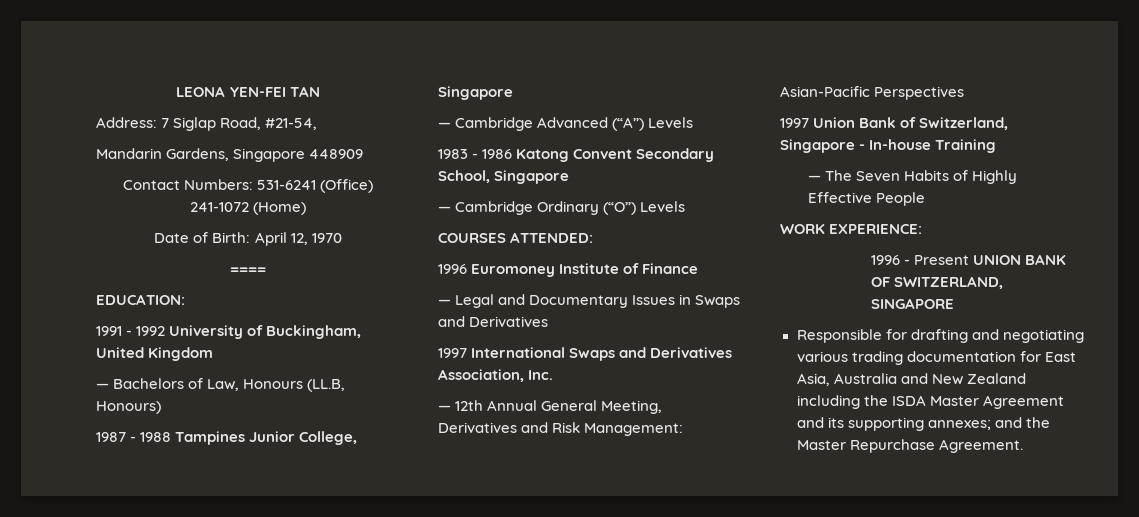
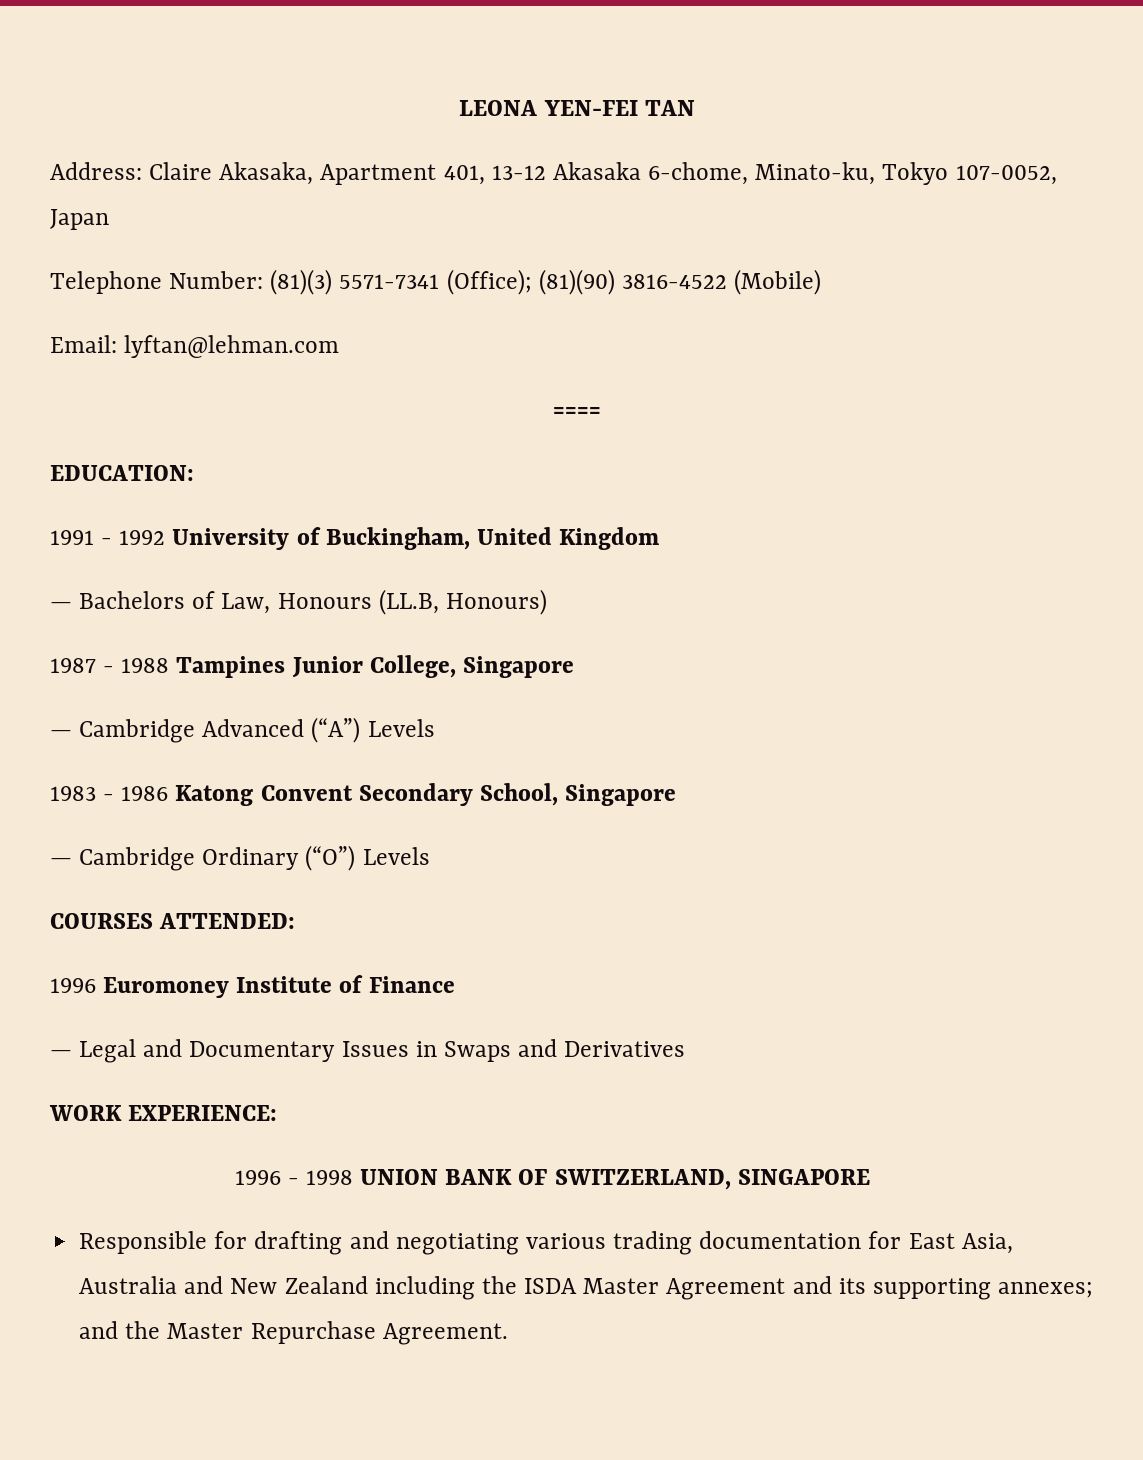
[161,117,318,131] [96,148,364,162] [122,179,374,193] [189,202,307,215] [154,232,342,246] 7 Siglap Road, #21-54, // Mandarin Gardens, Singapore 448909 // Contact Numbers: 531-6241 (Office) 241-1072 (Home) // Date of Birth: April 12, 1970 -> [149,162,1057,185] [50,209,109,230] [50,269,822,295] [50,335,340,358] Claire Akasaka, Apartment 401, 13-12 Akasaka 6-chome, Minato-ku, Tokyo 107-0052, Japan // Telephone Number: (81)(3) 5571-7341 (Office); (81)(90) 3816-4522 (Mobile) // Email: lyftan@lehman.com
[438,347,733,361] [438,369,554,382] [438,400,663,414] [438,422,684,436] [780,86,965,100] [780,117,1009,130] [780,139,997,153] [807,170,1017,184] [807,192,925,206] // 1997 International Swaps and Derivatives Association, Inc. // — 12th Annual General Meeting, Derivatives and Risk Management: Asian-Pacific Perspectives // 1997 Union Bank of Switzerland, Singapore - In-house Training // — The Seven Habits of Highly Effective People -> (686, 1049) none
[914,255,970,265] Present -> [305,1170,353,1185] 1998

